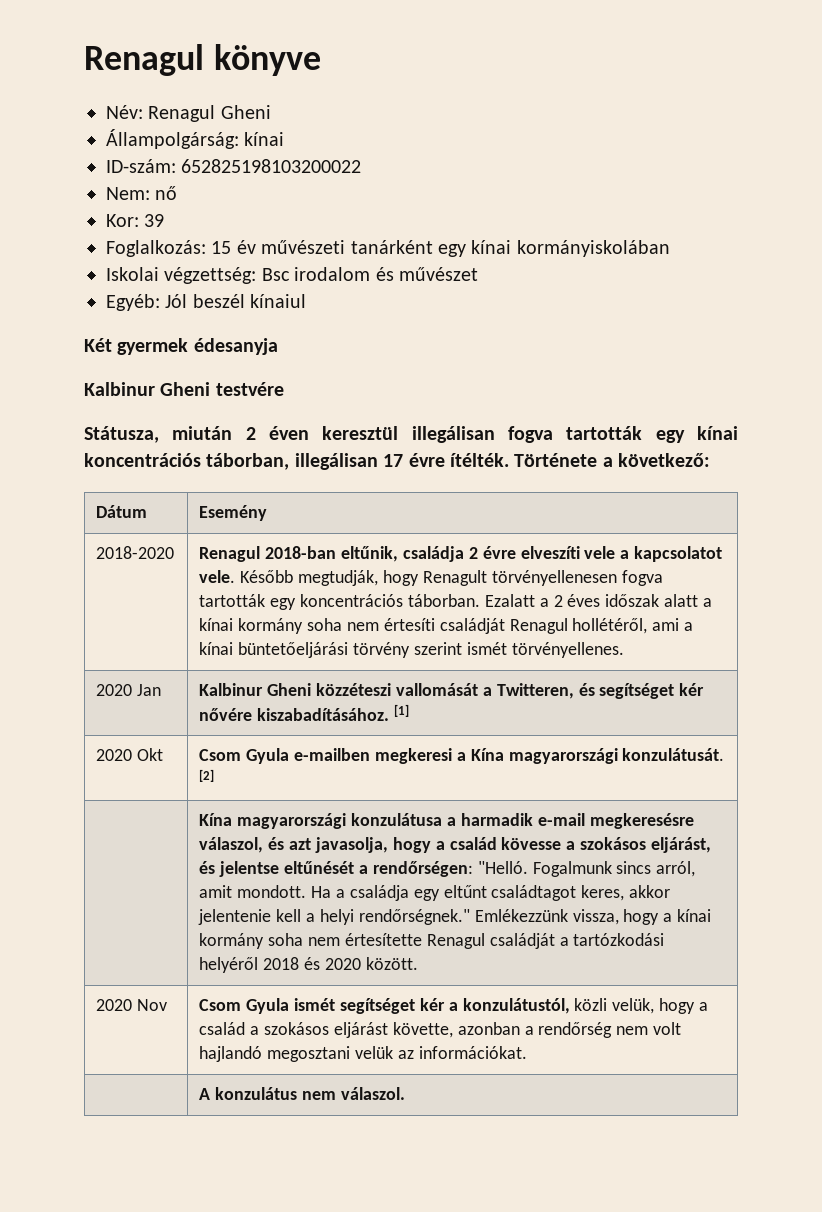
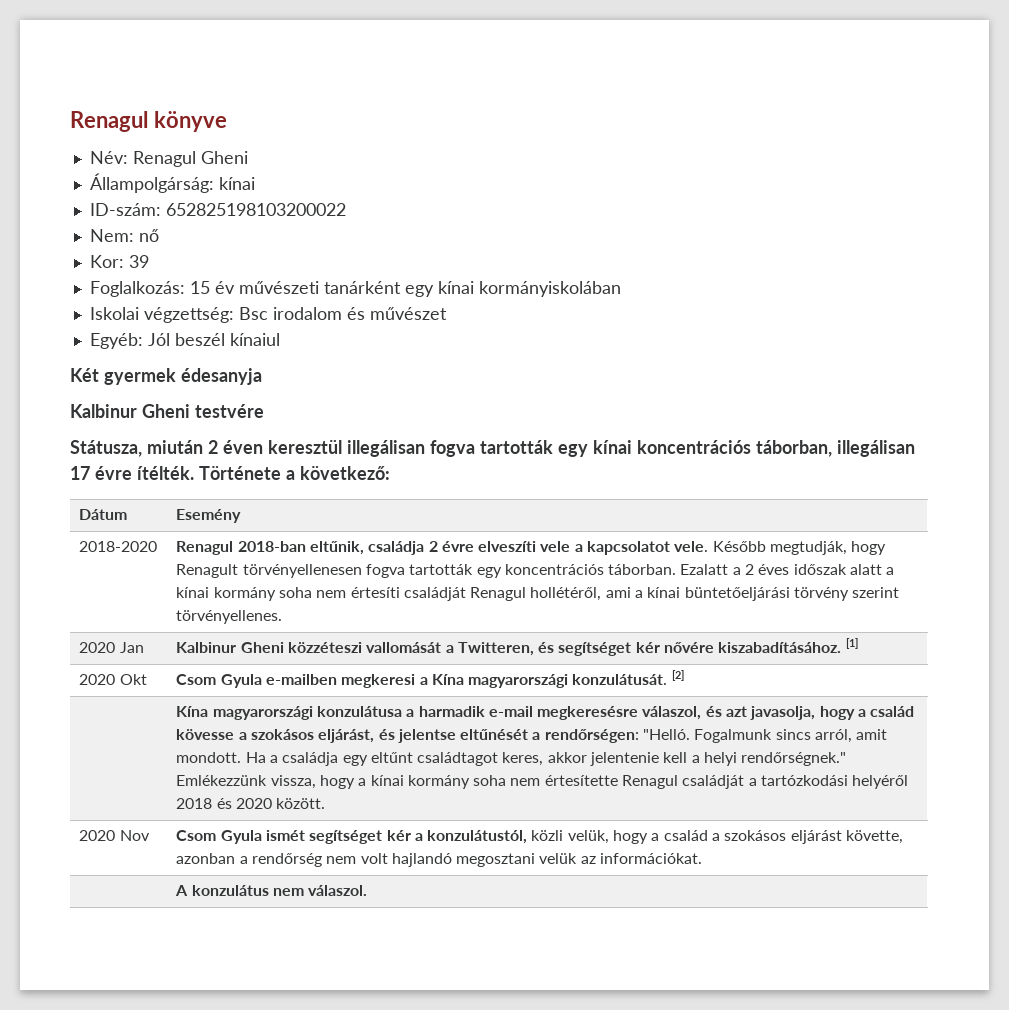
[466,642,507,655] ismét -> (900, 592) none

